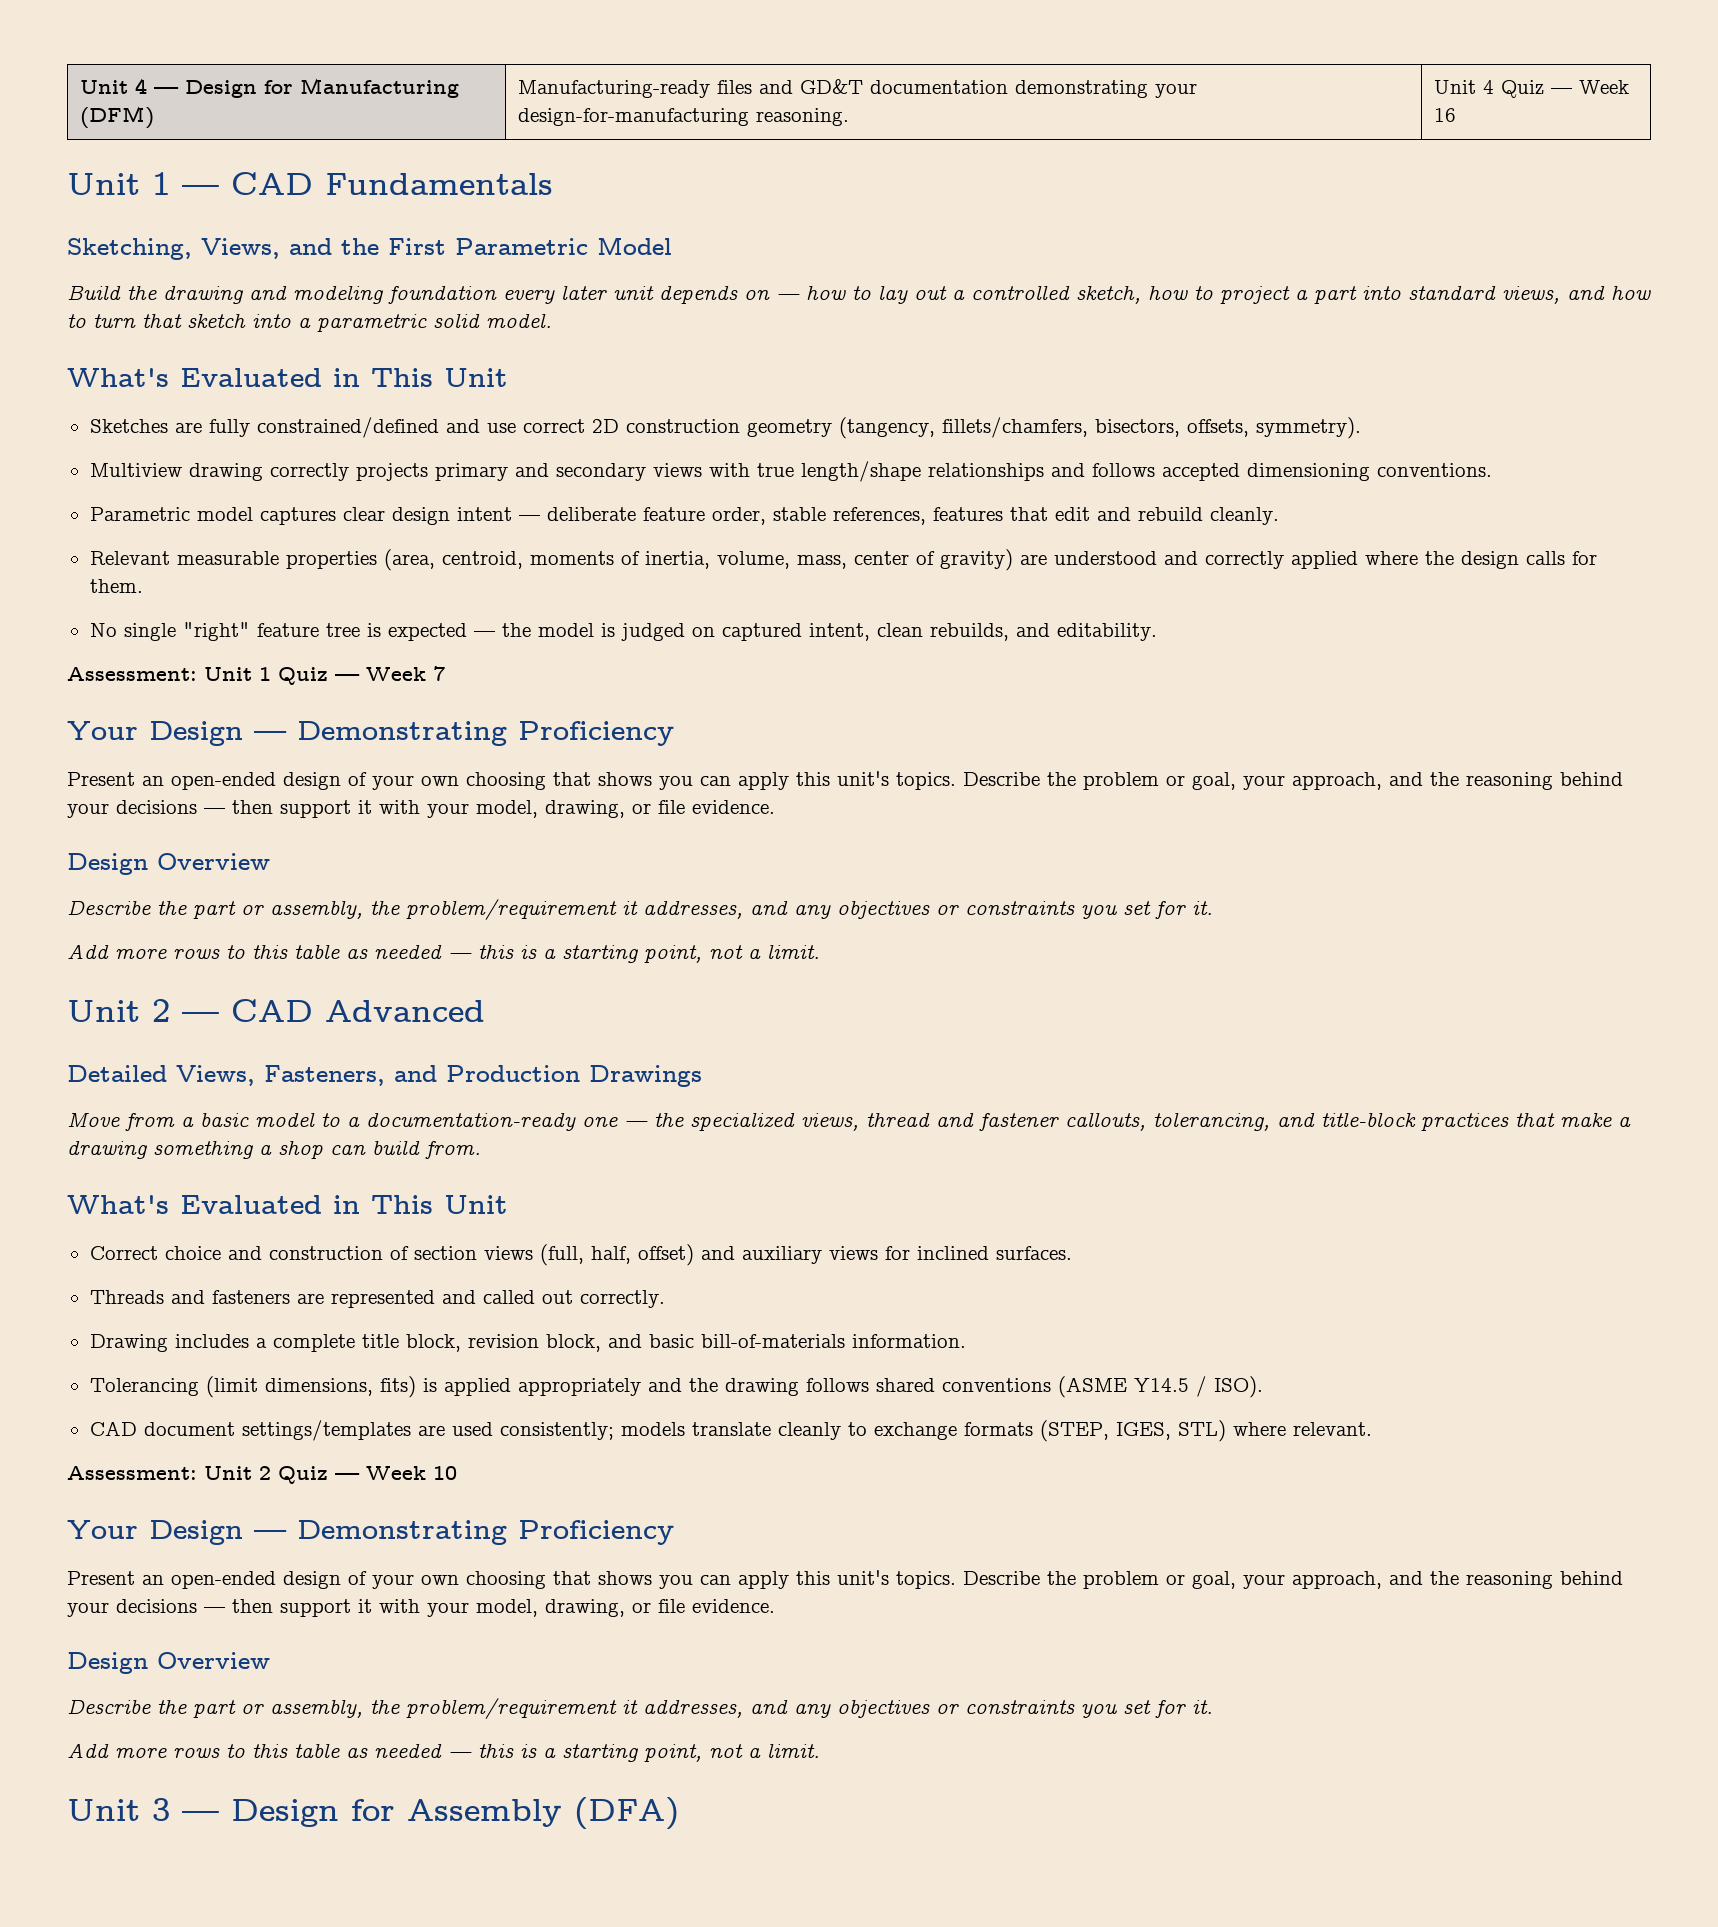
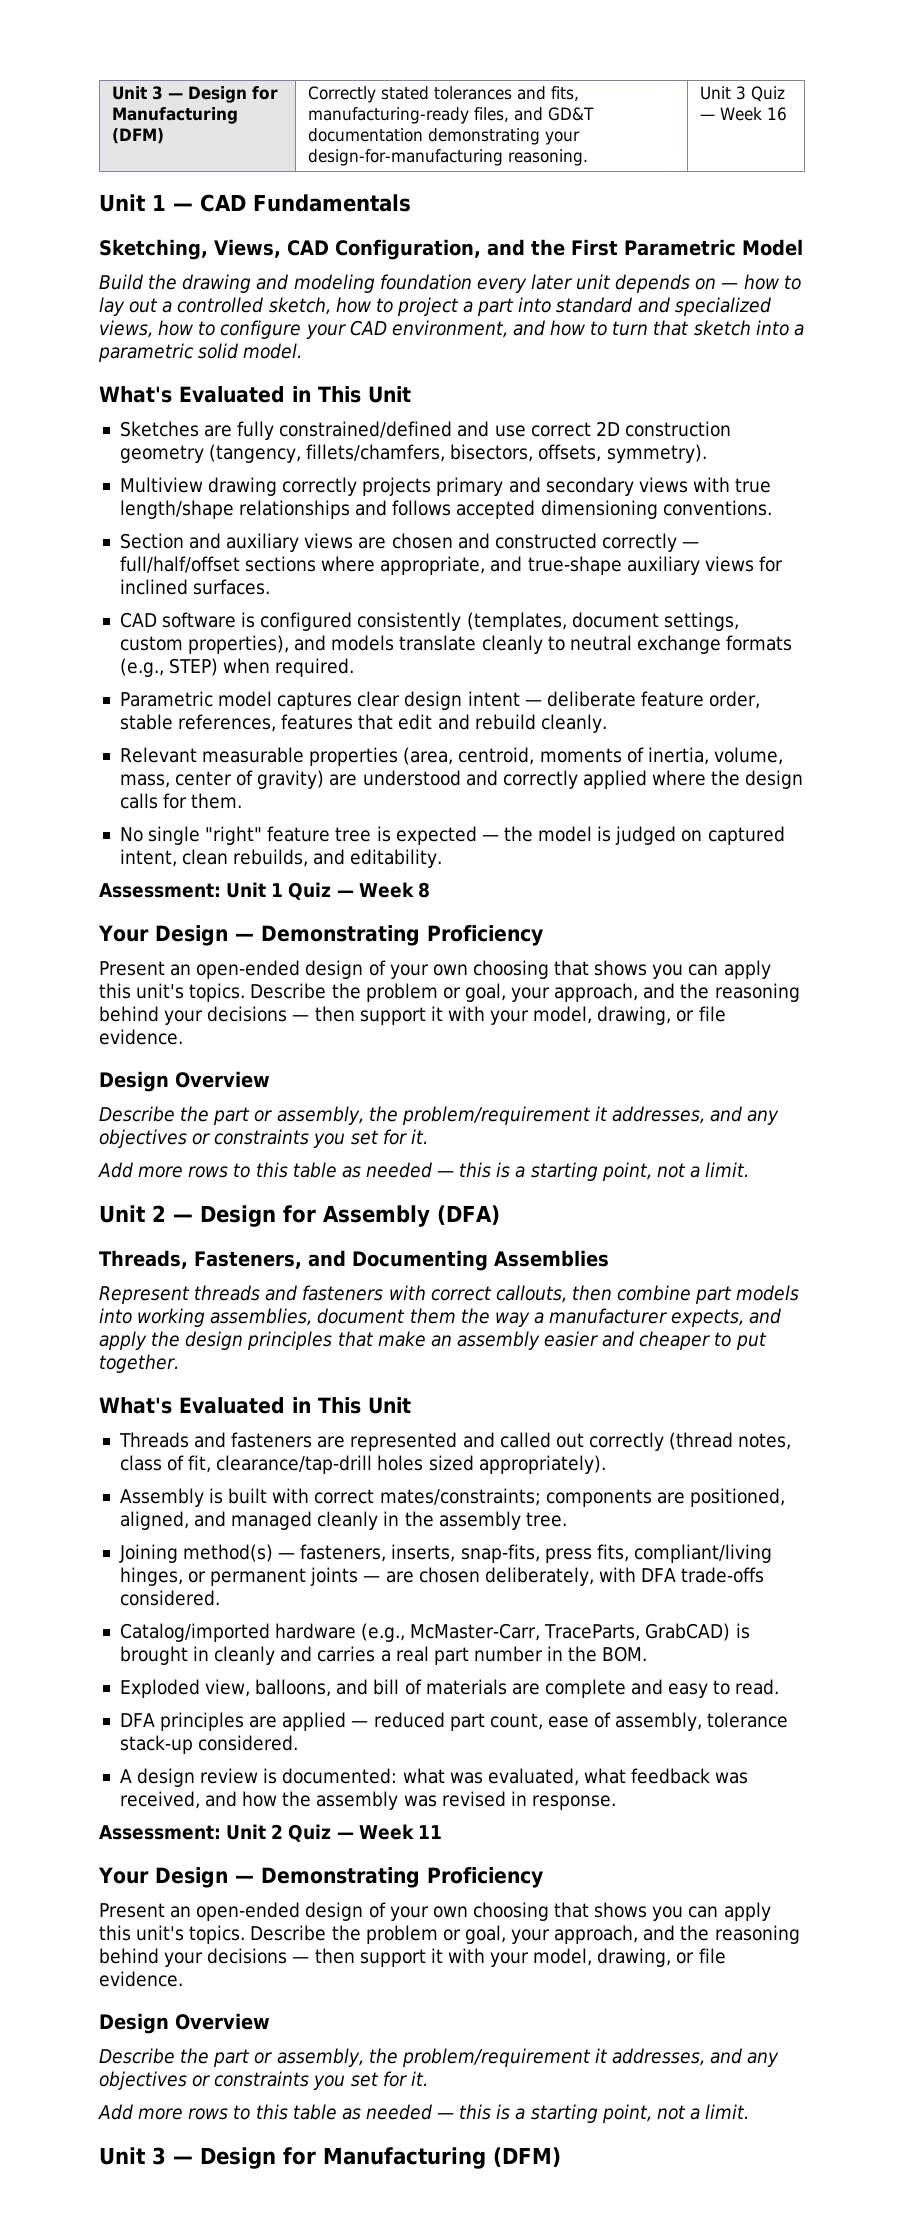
[79,78,147,94] Unit 4 -> [112,86,164,100] Unit 3
[517,80,752,98] Manufacturing-ready files -> [308,86,580,103] [308,107,510,124] Correctly stated tolerances and fits, manufacturing-ready files,
[1482,80,1494,94] 4 -> [736,86,747,100] 3
(280, 248) none -> [287,239,481,260] CAD Configuration,
[1502,286,1560,304] views, -> [637,297,771,316] [99,320,508,339] and specialized views, how to configure your CAD environment,
(1492, 470) none -> [119,533,700,552] [119,556,783,575] [119,579,271,595] [119,612,739,631] [119,635,793,654] [119,658,355,677] // Section and auxiliary views are chosen and constructed correctly — full/half/offset sections where appropriate, and true-shape auxiliary views for inclined surfaces. // CAD software is configured consistently (templates, document settings, custom properties), and models translate cleanly to neutral exchange formats (e.g., STEP) when required.
[433,666,445,681] 7 -> [417,882,430,898] 8
[231,999,485,1022] [67,1065,702,1087] [67,1112,1631,1131] [67,1140,481,1159] [67,1195,508,1214] [89,1244,1072,1266] CAD Advanced // Detailed Views, Fasteners, and Production Drawings // Move from a basic model to a documentation-ready one — the specialized views, thread and fastener callouts, tolerancing, and title-block practices that make a drawing something a shop can build from. // What's Evaluated in This Unit // Correct choice and construction of section views (full, half, offset) and auxiliary views for inclined surfaces. -> [200,1205,500,1227] [99,1250,609,1271] [99,1285,800,1304] [99,1308,782,1327] [99,1331,767,1350] [99,1354,179,1373] [99,1397,411,1414] Design for Assembly (DFA) // Threads, Fasteners, and Documenting Assemblies // Represent threads and fasteners with correct callouts, then combine part models into working assemblies, document them the way a manufacturer expects, and apply the design principles that make an assembly easier and cheaper to put together. // What's Evaluated in This Unit
[579,1290,665,1308] [89,1334,966,1352] [89,1376,1263,1398] [89,1420,1372,1442] correctly. // Drawing includes a complete title block, revision block, and basic bill-of-materials information. // Tolerancing (limit dimensions, fits) is applied appropriately and the drawing follows shared conventions (ASME Y14.5 / ISO). // CAD document settings/templates are used consistently; models translate cleanly to exchange formats (STEP, IGES, STL) where relevant. -> [588,1432,792,1451] [119,1455,606,1474] [119,1488,785,1507] [119,1511,567,1530] [118,1544,772,1563] [119,1567,765,1586] [119,1590,220,1606] [119,1623,750,1642] [119,1646,648,1665] [119,1679,780,1698] [119,1712,789,1731] [119,1735,299,1754] [119,1768,749,1787] [119,1791,616,1810] correctly (thread notes, class of fit, clearance/tap-drill holes sized appropriately). // Assembly is built with correct mates/constraints; components are positioned, aligned, and managed cleanly in the assembly tree. // Joining method(s) — fasteners, inserts, snap-fits, press fits, compliant/living hinges, or permanent joints — are chosen deliberately, with DFA trade-offs considered. // Catalog/imported hardware (e.g., McMaster-Carr, TraceParts, GrabCAD) is brought in cleanly and carries a real part number in the BOM. // Exploded view, balloons, and bill of materials are complete and easy to read. // DFA principles are applied — reduced part count, ease of assembly, tolerance stack-up considered. // A design review is documented: what was evaluated, what feedback was received, and how the assembly was revised in response.
[433,1466,457,1480] 10 -> [417,1825,442,1839] 11
[407,1797,679,1830] Assembly (DFA) -> [323,2147,561,2169] Manufacturing (DFM)

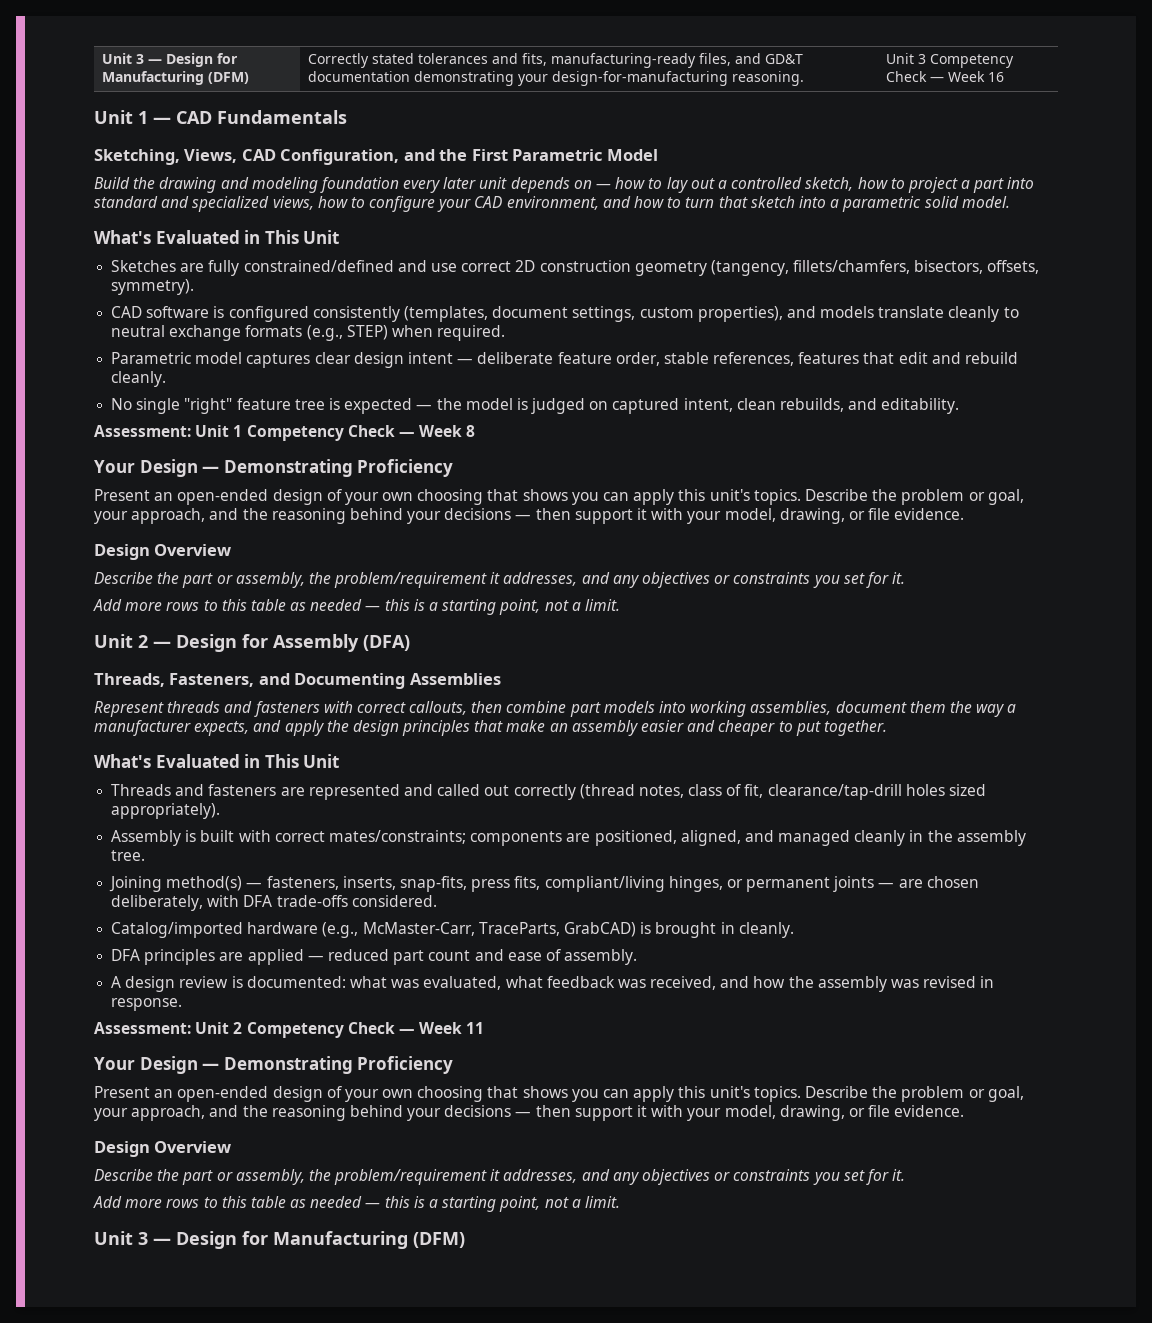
[751,86,786,102] Quiz -> [929,54,1014,68] [885,71,927,82] Competency Check
[119,477,772,496] [119,500,772,519] [119,533,700,552] [119,556,783,575] [119,579,271,595] // Multiview drawing correctly projects primary and secondary views with true length/shape relationships and follows accepted dimensioning conventions. // Section and auxiliary views are chosen and constructed correctly — full/half/offset sections where appropriate, and true-shape auxiliary views for inclined surfaces. -> (195, 287) none
[119,747,783,766] [119,770,804,789] [119,793,243,809] // Relevant measurable properties (area, centroid, moments of inertia, volume, mass, center of gravity) are understood and correctly applied where the design calls for them. -> (167, 379) none
[288,882,332,900] Quiz -> [246,425,395,441] Competency Check
[214,1646,648,1665] [119,1679,780,1698] cleanly and carries a real part number in the BOM. // Exploded view, balloons, and bill of materials are complete and easy to read. -> [738,922,794,938] cleanly.
[489,1712,789,1731] [119,1735,299,1754] count, ease of assembly, tolerance stack-up considered. -> [428,949,638,965] count and ease of assembly.
[288,1824,332,1842] Quiz -> [246,1022,395,1038] Competency Check

